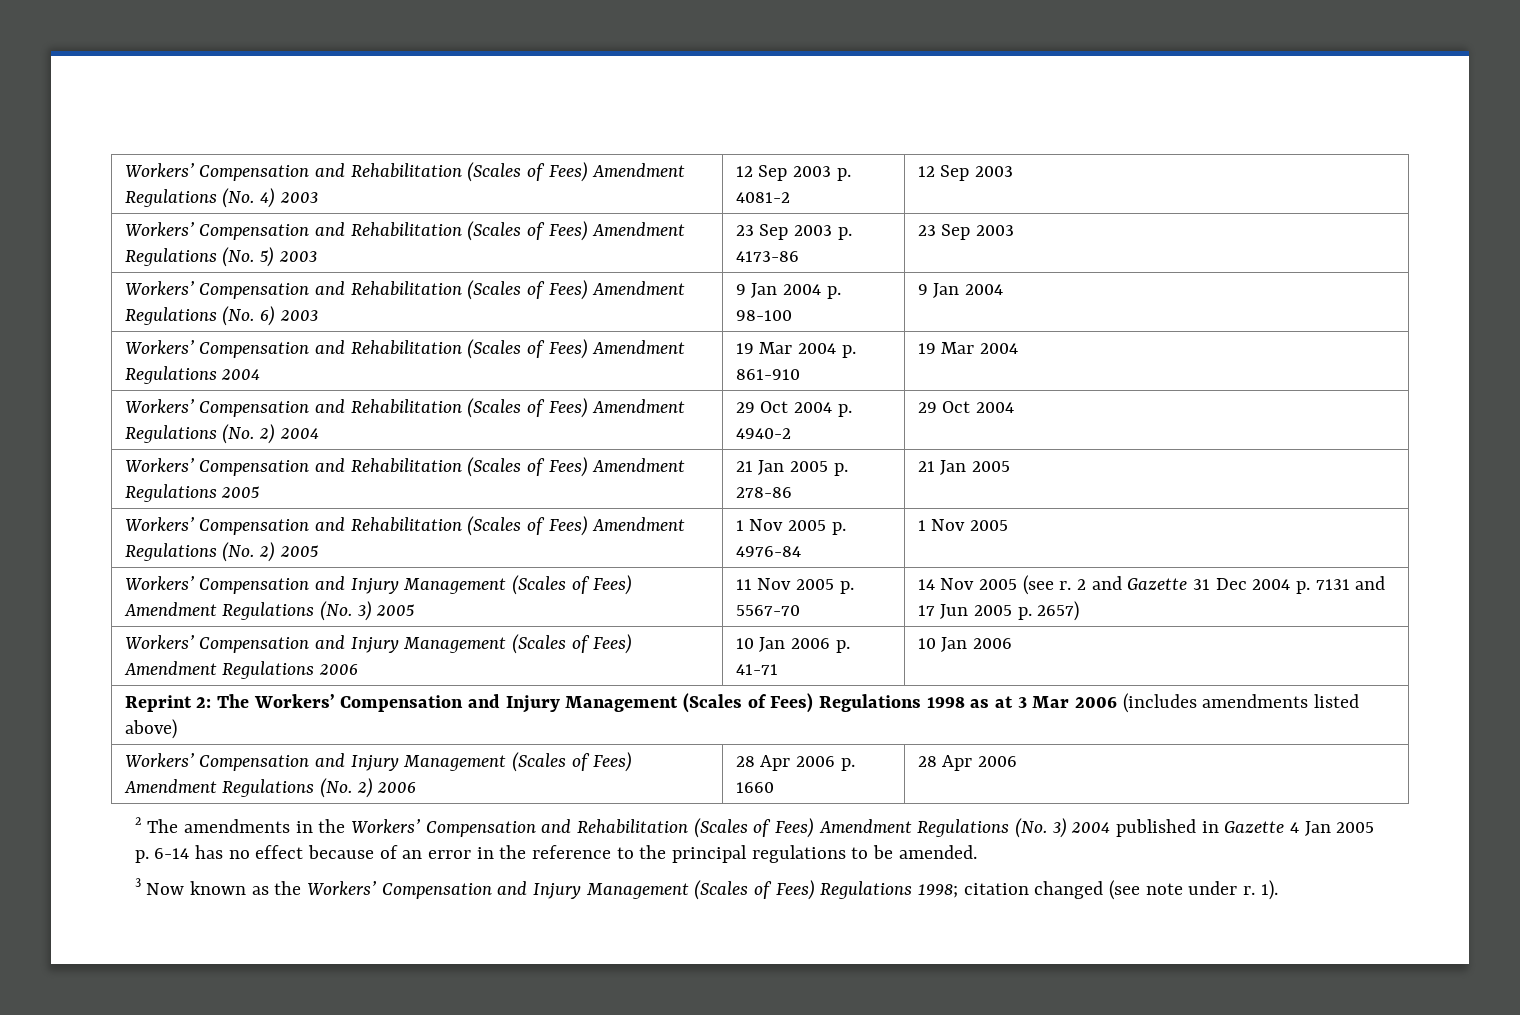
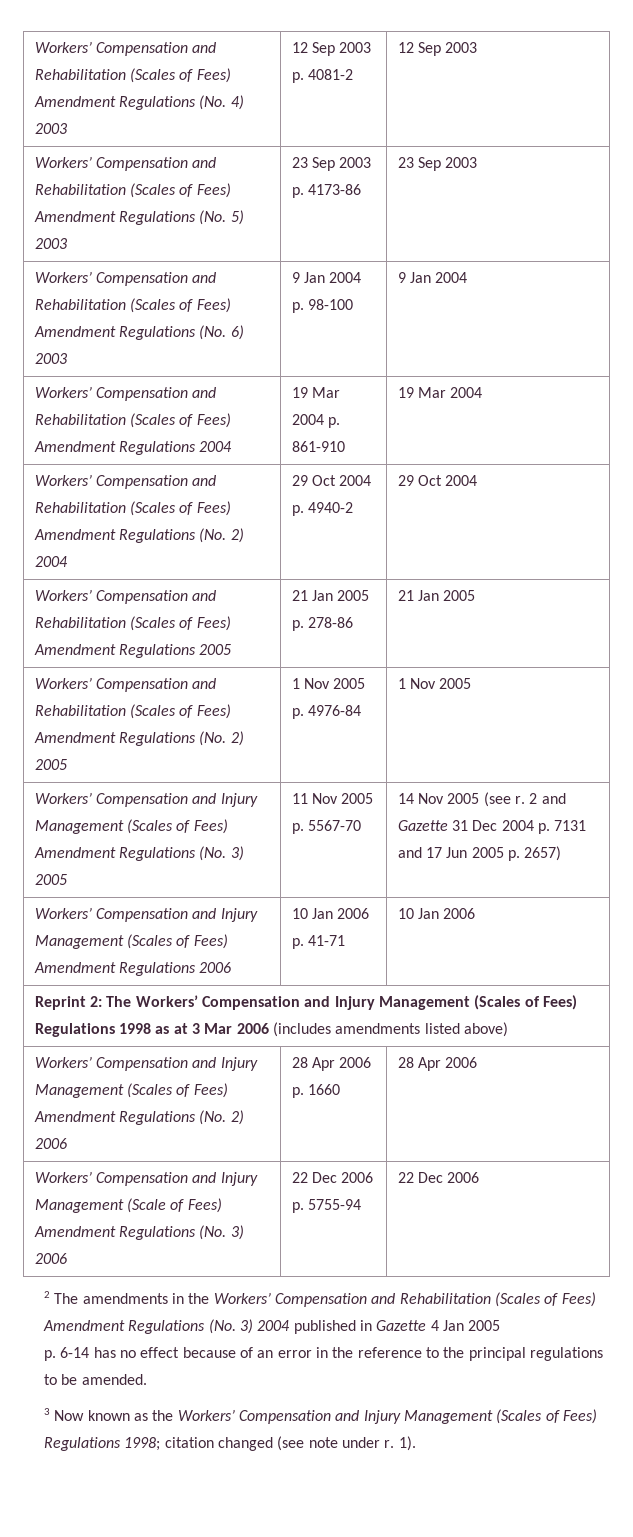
(1017, 761) none -> [34,1171,258,1186] [34,1198,222,1213] [33,1225,244,1240] [34,1253,67,1264] [291,1172,374,1183] [291,1199,362,1213] [397,1172,480,1183] // Workers’ Compensation and Injury Management (Scale of Fees) Amendment Regulations (No. 3) 2006 | 22 Dec 2006 p. 5755-94 | 22 Dec 2006

